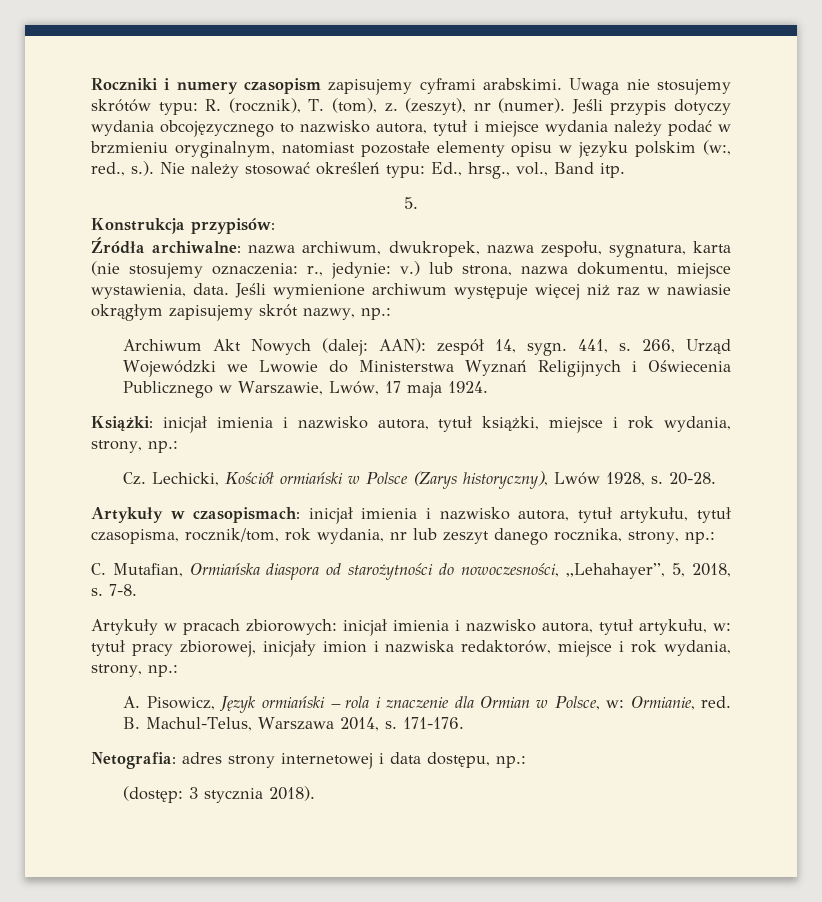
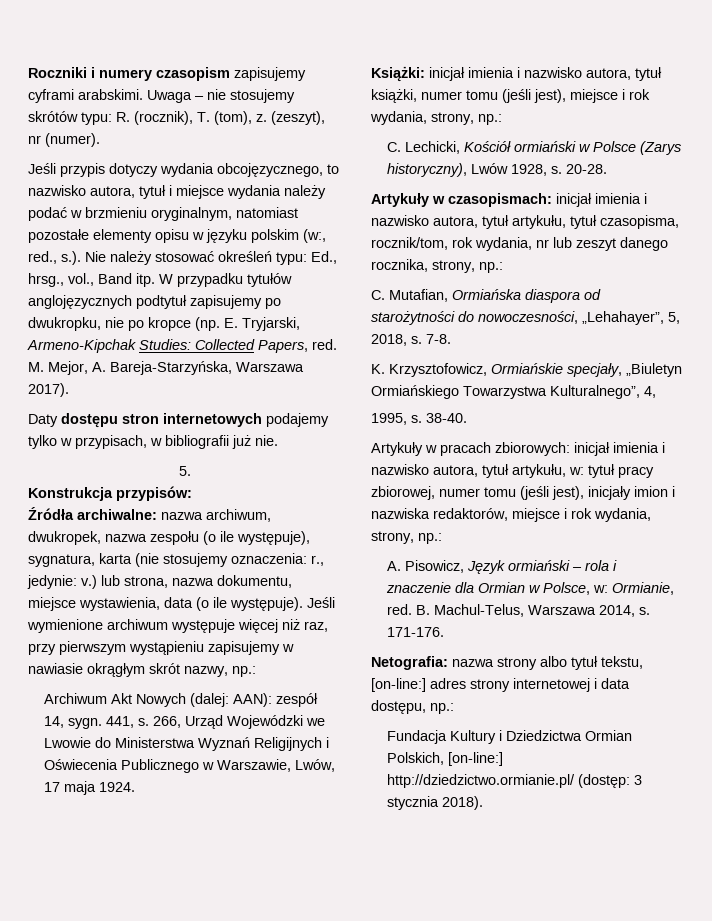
(620, 86) none -> [195,96,204,100] –
(566, 105) none -> (100, 140) //
[160,120,275,137] obcojęzycznego -> [217,163,323,177] obcojęzycznego,
(625, 170) none -> [159,273,292,287] [28,295,281,309] [28,317,300,331] [27,339,337,353] [28,361,304,375] [28,383,69,397] [28,413,329,428] [28,435,278,449] W przypadku tytułów anglojęzycznych podtytuł zapisujemy po dwukropku, nie po kropce (np. E. Tryjarski, Armeno-Kipchak Studies: Collected Papers, red. M. Mejor, A. Bareja-Starzyńska, Warszawa 2017). // Daty dostępu stron internetowych podajemy tylko w przypisach, w bibliografii już nie.
[540,241,602,257] zespołu, -> [150,531,310,545] zespołu (o ile występuje),
[193,283,229,295] data. -> [164,597,303,611] data (o ile występuje).
[617,287,640,296] raz -> [304,621,328,632] [28,641,280,655] raz, przy pierwszym wystąpieniu zapisujemy
[169,305,253,321] zapisujemy -> (145, 670) none
[549,416,731,433] [91,440,178,453] [123,472,147,485] miejsce i rok wydania, strony, np.: // Cz. -> [421,89,650,103] [370,111,502,125] [387,142,402,152] numer tomu (jeśli jest), miejsce i rok wydania, strony, np.: // C.
(137, 590) none -> [371,363,682,377] [371,385,656,399] [371,413,467,425] // K. Krzysztofowicz, Ormiańskie specjały, „Biuletyn Ormiańskiego Towarzystwa Kulturalnego”, 4, // 1995, s. 38-40.
(256, 648) none -> [439,486,584,500] numer tomu (jeśli jest),
(176, 760) none -> [452,656,643,670] [371,678,426,692] nazwa strony albo tytuł tekstu, [on-line:]
(526, 762) none -> [387,730,633,744] [387,752,504,766] [387,774,576,788] Fundacja Kultury i Dziedzictwa Ormian Polskich, [on-line:] http://dziedzictwo.ormianie.pl/

